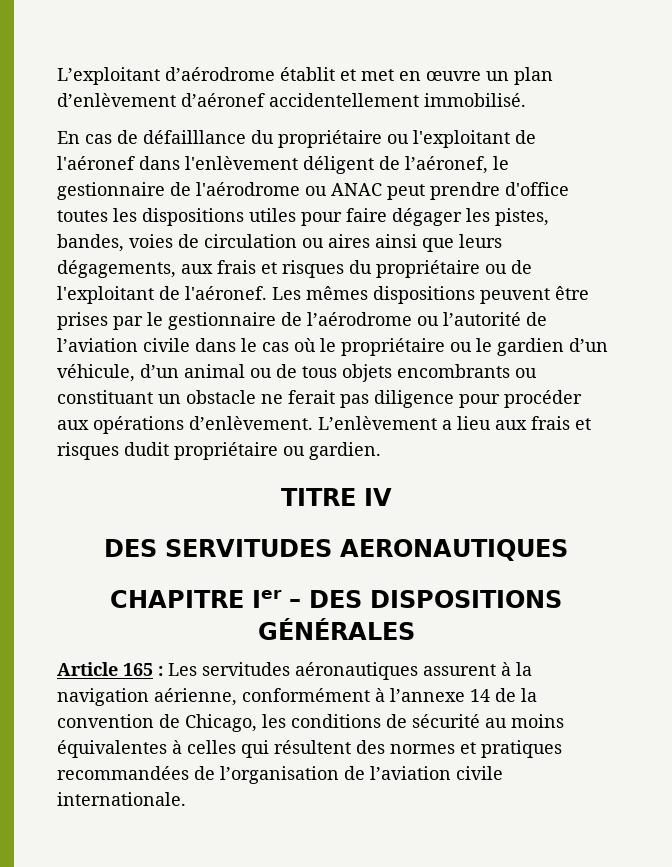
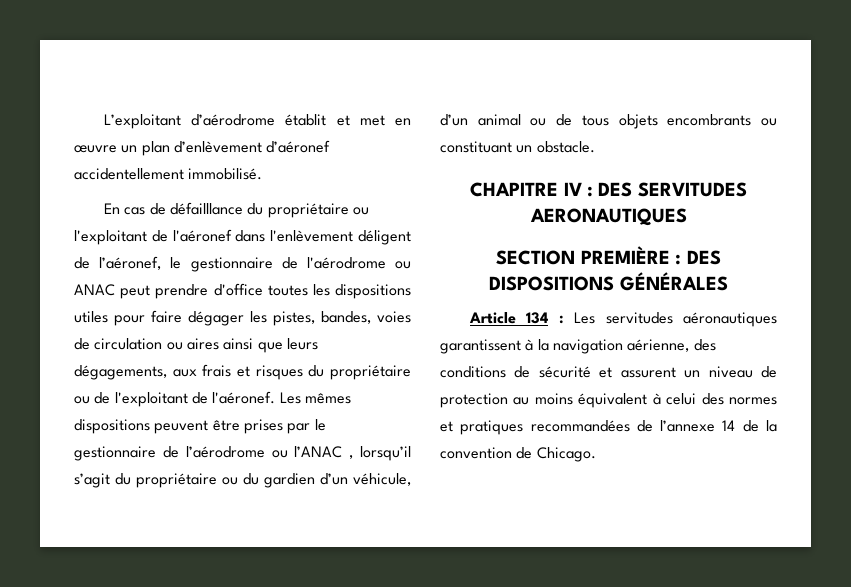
[443,312,547,326] [57,338,492,356] l’autorité de l’aviation civile dans le cas où le propriétaire ou le -> [294,446,411,461] [74,473,259,488] l’ANAC , lorsqu’il s’agit du propriétaire ou du
[186,390,582,408] [57,416,591,434] [57,442,381,460] [280,488,356,506] obstacle ne ferait pas diligence pour procéder aux opérations d’enlèvement. L’enlèvement a lieu aux frais et risques dudit propriétaire ou gardien. // TITRE -> [536,141,595,153] [470,182,559,197] obstacle. // CHAPITRE
(392, 497) // -> [587,186,593,197] :
[110,590,301,608] CHAPITRE Ier – -> [496,246,682,265] SECTION PREMIÈRE :
[123,663,153,676] 165 -> [526,312,549,324] 134
[423,664,496,676] assurent -> [440,339,521,354] garantissent
[242,688,385,702] conformément à -> [693,339,716,351] [440,366,777,378] [440,393,777,408] [440,420,653,435] des conditions de sécurité et assurent un niveau de protection au moins équivalent à celui des normes et pratiques recommandées de
[185,714,564,732] [57,740,562,758] [57,766,503,784] [57,792,186,806] Chicago, les conditions de sécurité au moins équivalentes à celles qui résultent des normes et pratiques recommandées de l’organisation de l’aviation civile internationale. -> [536,447,596,462] Chicago.

